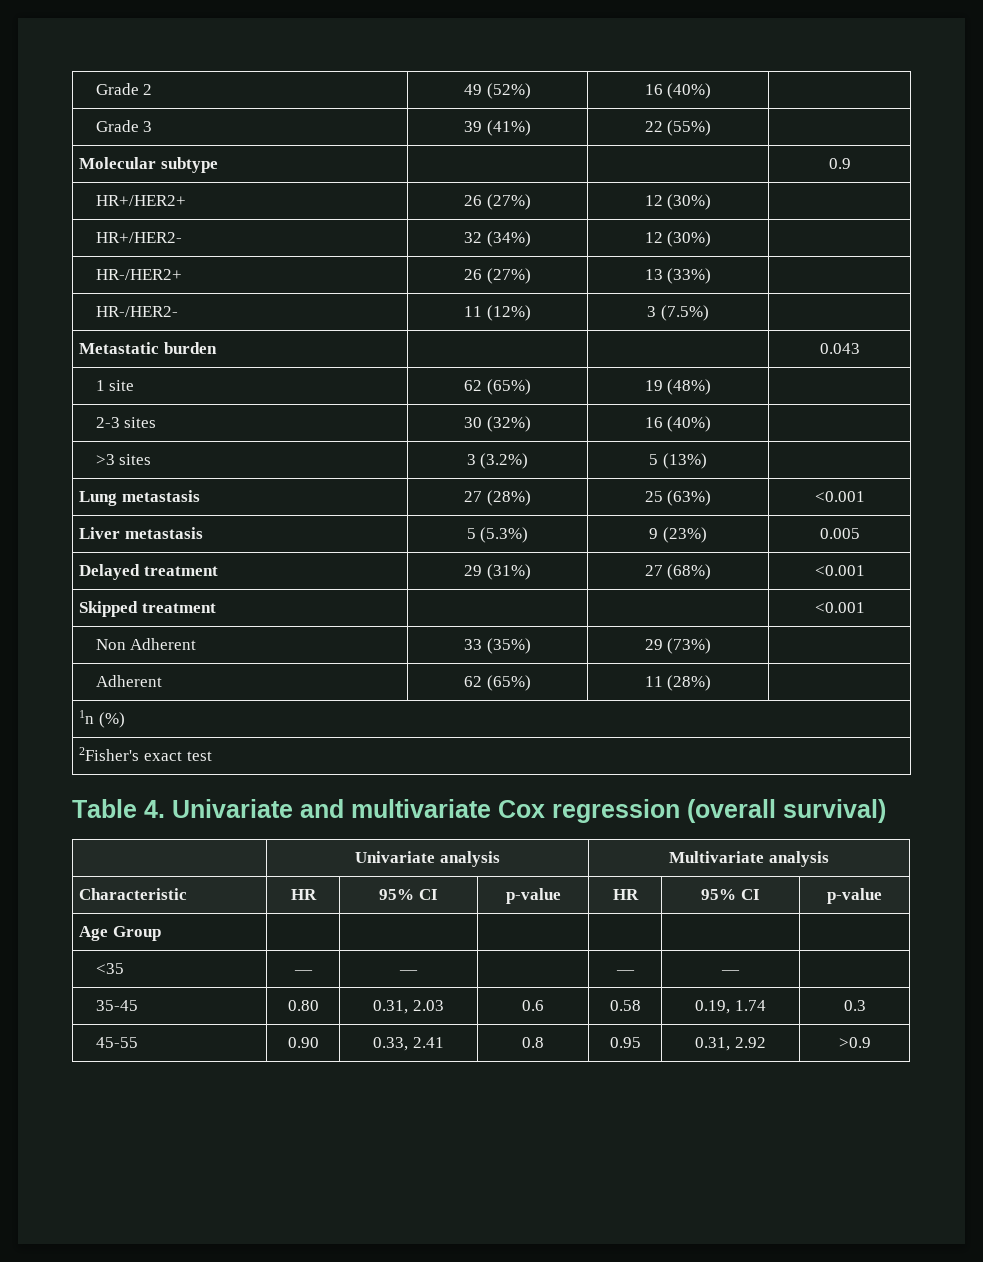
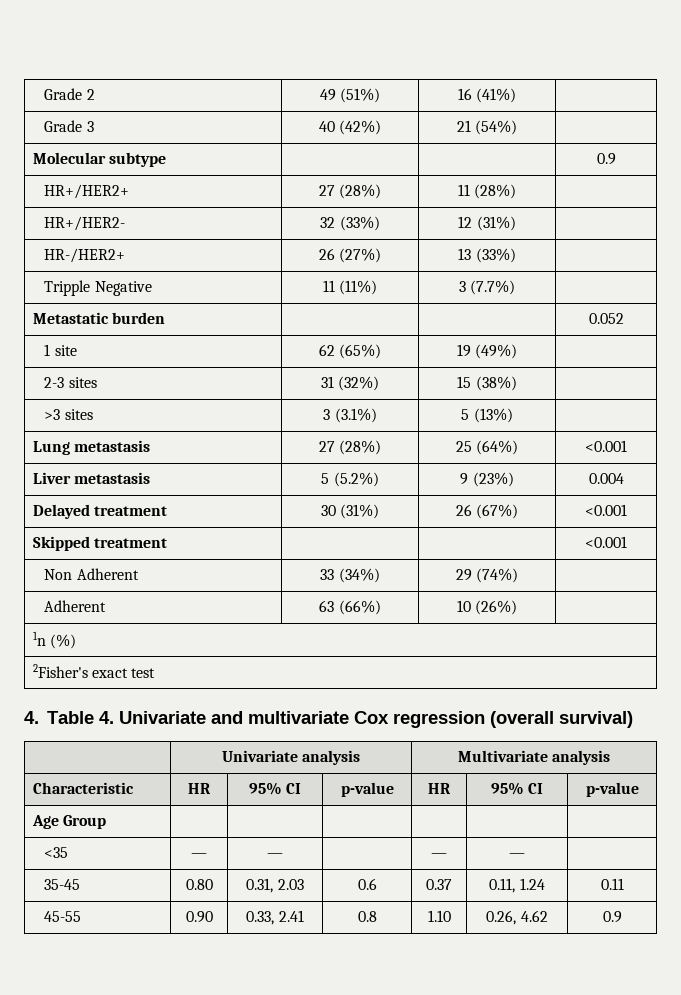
[486,83,531,99] [644,83,712,99] (52%) | 16 (40%) -> [340,88,381,103] [457,88,517,103] (51%) | 16 (41%)
[464,120,531,136] [644,120,712,136] 39 (41%) | 22 (55%) -> [318,120,382,135] [456,120,518,135] 40 (42%) | 21 (54%)
[464,194,531,210] [644,194,712,210] 26 (27%) | 12 (30%) -> [318,184,382,199] [457,184,517,199] 27 (28%) | 11 (28%)
[486,231,531,247] [644,231,712,247] (34%) | 12 (30%) -> [339,216,380,231] [458,216,516,231] (33%) | 12 (31%)
[95,306,178,317] [464,305,531,321] [647,305,709,321] HR-/HER2- | 11 (12%) | 3 (7.5%) -> [44,280,152,296] [322,280,378,295] [458,280,516,295] Tripple Negative | 11 (11%) | 3 (7.7%)
[819,343,860,354] 0.043 -> [588,313,624,324] 0.052
[667,379,712,395] (48%) -> [475,344,518,359] (49%)
[464,417,483,428] 30 -> [320,376,334,388] 31
[644,416,712,432] 16 (40%) -> [457,376,517,391] 15 (38%)
[480,453,529,469] (3.2%) -> [334,408,377,423] (3.1%)
[667,490,712,506] (63%) -> [476,440,519,455] (64%)
[480,527,529,543] (5.3%) -> [333,472,379,487] (5.2%)
[819,528,860,539] 0.005 -> [588,473,624,484] 0.004
[464,564,531,580] [644,564,712,580] 29 (31%) | 27 (68%) -> [320,504,380,519] [455,504,519,519] 30 (31%) | 26 (67%)
[486,638,531,654] [644,638,712,654] [95,675,162,687] [464,675,531,691] [644,675,712,691] (35%) | 29 (73%) | // Adherent | 62 (65%) | 11 (28%) -> [338,568,380,583] [455,568,519,583] [44,600,107,612] [319,600,381,615] [456,600,518,615] (34%) | 29 (74%) | // Adherent | 63 (66%) | 10 (26%)
(212, 756) none -> [24,711,39,724] 4.
[609,1000,641,1011] [695,1000,766,1014] [843,1000,866,1011] 0.58 | 0.19, 1.74 | 0.3 -> [426,879,452,890] [489,878,545,893] [600,878,624,890] 0.37 | 0.11, 1.24 | 0.11
[609,1037,641,1048] [695,1037,766,1051] [838,1037,871,1048] 0.95 | 0.31, 2.92 | >0.9 -> [427,910,451,922] [486,910,548,925] [602,911,622,923] 1.10 | 0.26, 4.62 | 0.9

